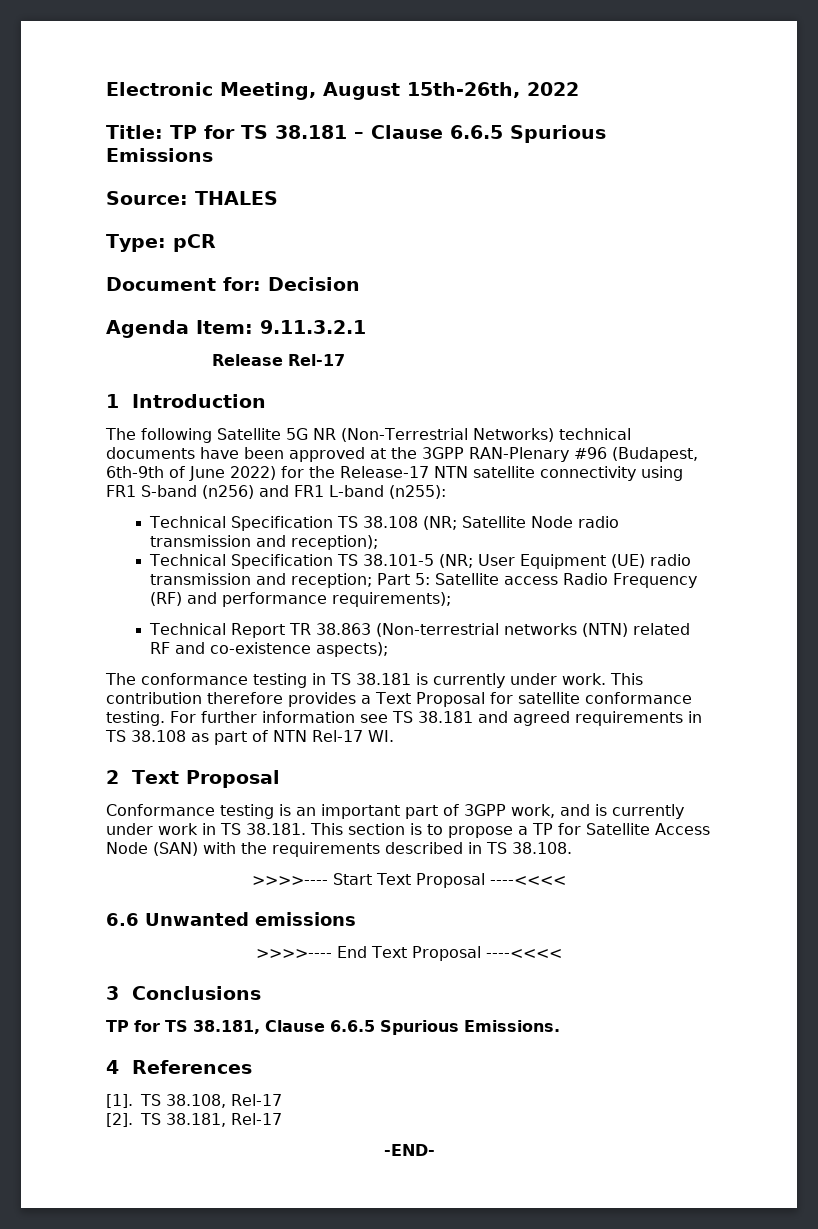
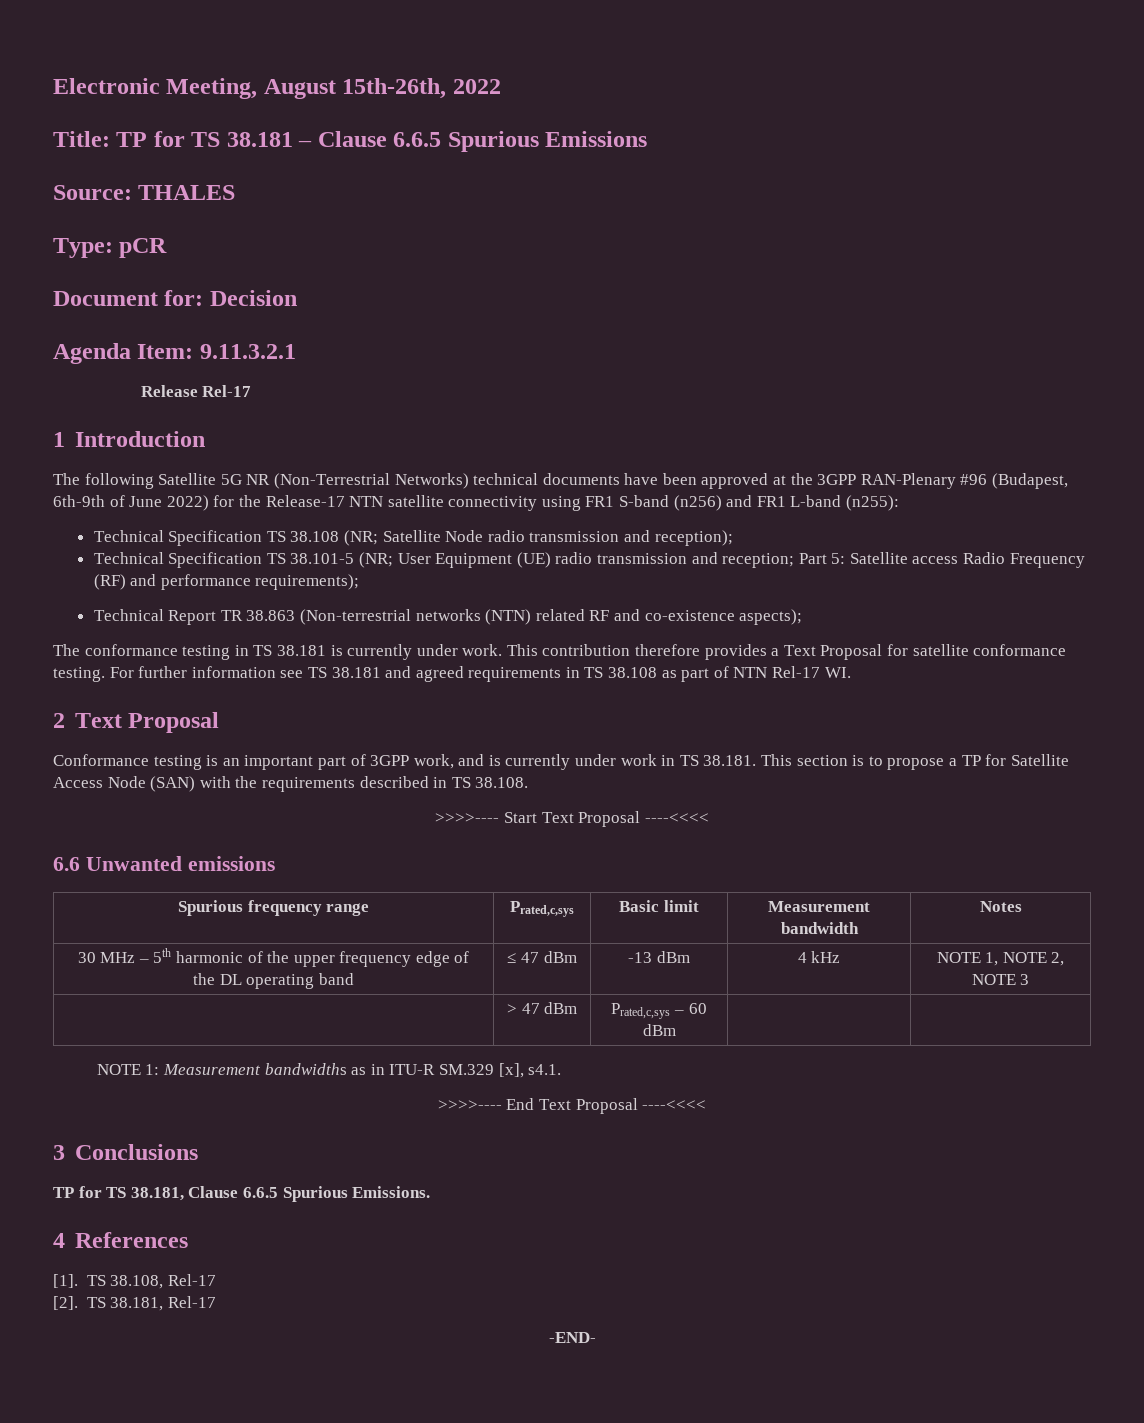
(356, 919) none -> [177,900,370,916] [510,901,574,917] [619,900,699,912] [768,901,870,912] [780,922,859,934] [979,901,1022,912] [77,948,470,967] [193,973,354,989] [507,951,577,963] [628,951,690,963] [797,951,841,963] [936,952,1065,966] [971,974,1030,985] [506,1002,578,1014] [611,1003,707,1019] [642,1024,676,1036] [96,1063,562,1078] // Spurious frequency range | Prated,c,sys | Basic limit | Measurement bandwidth | Notes // 30 MHz – 5th harmonic of the upper frequency edge of the DL operating band | ≤ 47 dBm | -13 dBm | 4 kHz | NOTE 1, NOTE 2, NOTE 3 // | > 47 dBm | Prated,c,sys – 60 dBm | | // NOTE 1: Measurement bandwidths as in ITU-R SM.329 [x], s4.1.

